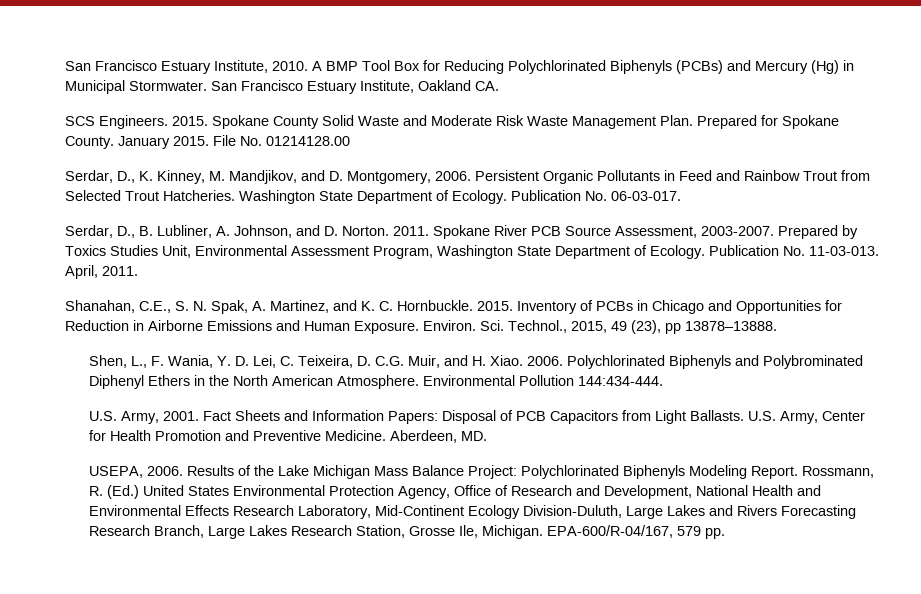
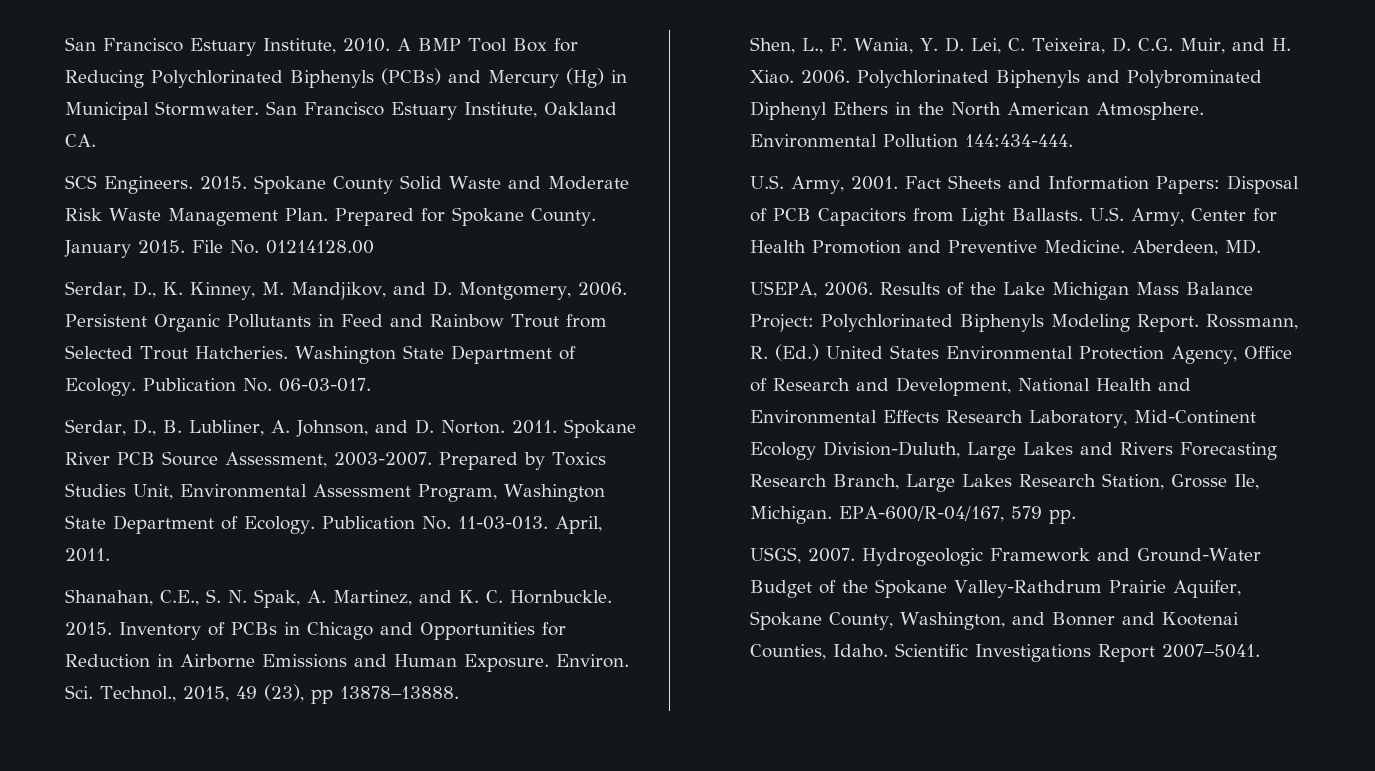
(726, 533) none -> [750,547,1262,566] [750,579,1242,598] [750,611,1240,630] [750,643,1261,662] // USGS, 2007. Hydrogeologic Framework and Ground-Water Budget of the Spokane Valley-Rathdrum Prairie Aquifer, Spokane County, Washington, and Bonner and Kootenai Counties, Idaho. Scientific Investigations Report 2007–5041.

